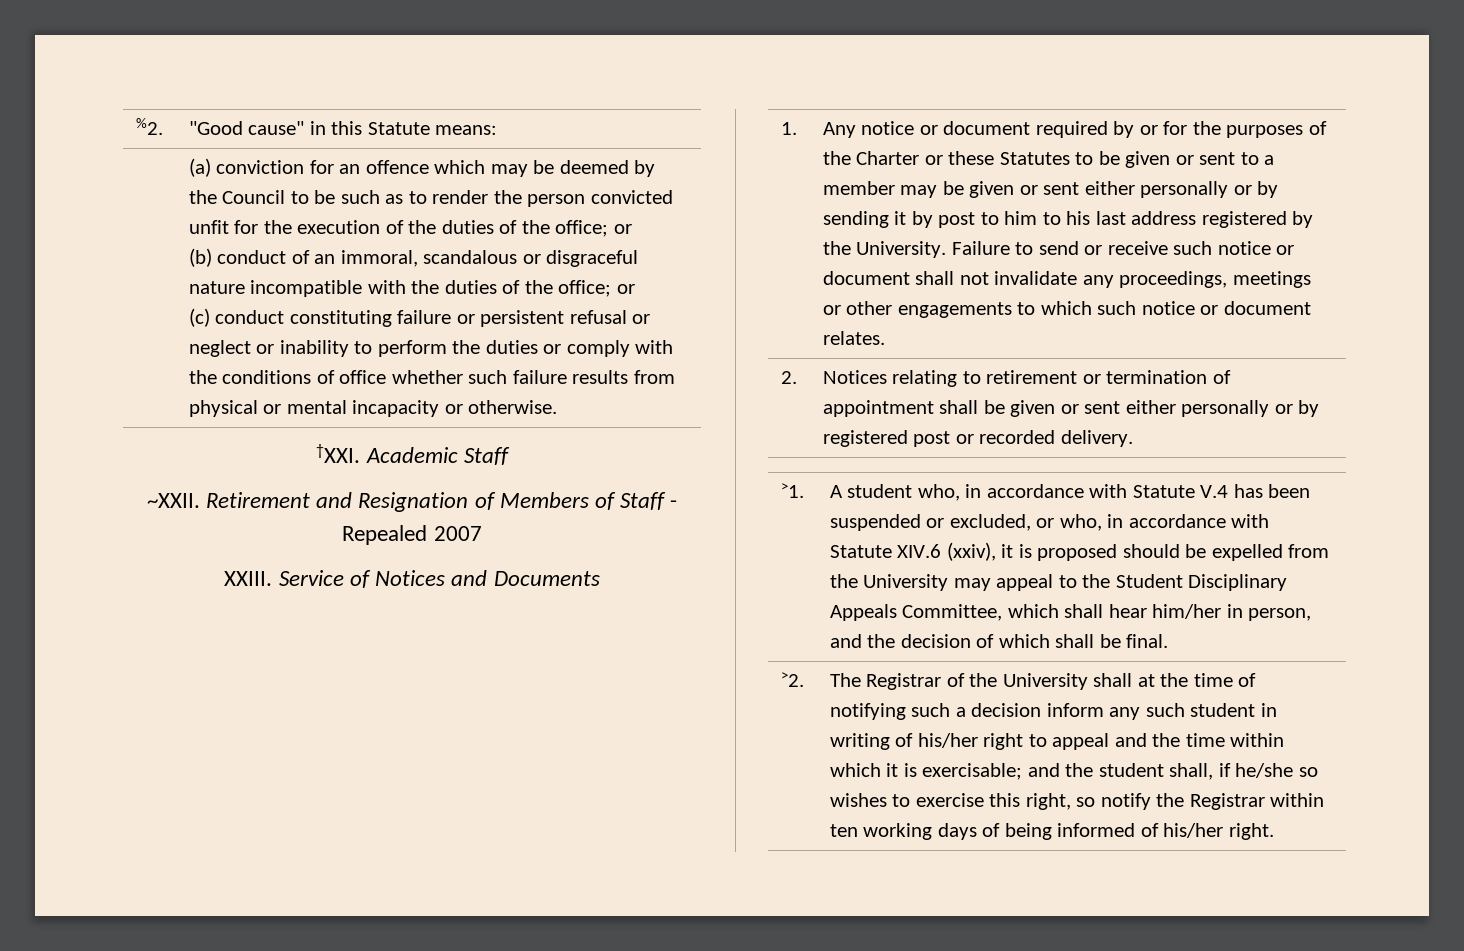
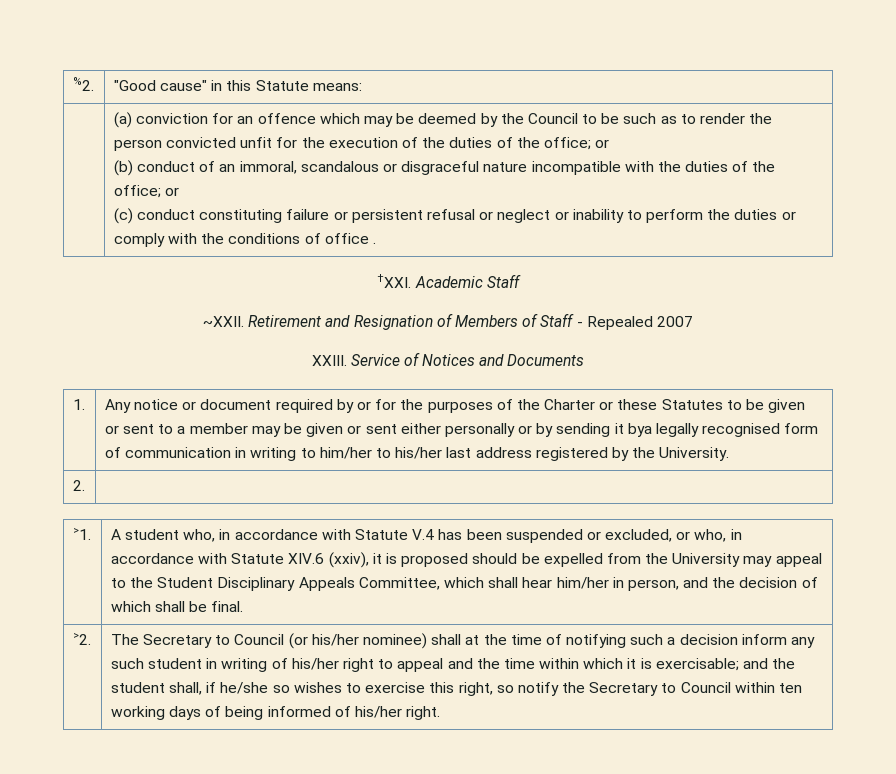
[391,370,675,384] [188,400,558,417] whether such failure results from physical or mental incapacity or otherwise. -> [372,242,376,244] .
[911,211,1091,228] by post to him to his -> [627,423,819,437] [104,447,443,461] bya legally recognised form of communication in writing to him/her to his/her
[951,241,1295,255] [822,271,1311,288] [822,301,1311,318] [822,331,885,345] [780,371,797,384] [822,370,1231,387] [822,400,1320,417] [822,430,1133,447] Failure to send or receive such notice or document shall not invalidate any proceedings, meetings or other engagements to which such notice or document relates. // 2. | Notices relating to retirement or termination of appointment shall be given or sent either personally or by registered post or recorded delivery. -> [72,480,85,491] // 2. |
[866,673,1088,690] Registrar of the University -> [143,633,427,649] Secretary to Council (or his/her nominee)
[1189,793,1265,810] Registrar -> [589,682,731,696] Secretary to Council

